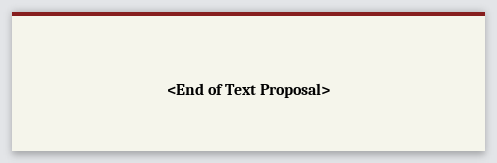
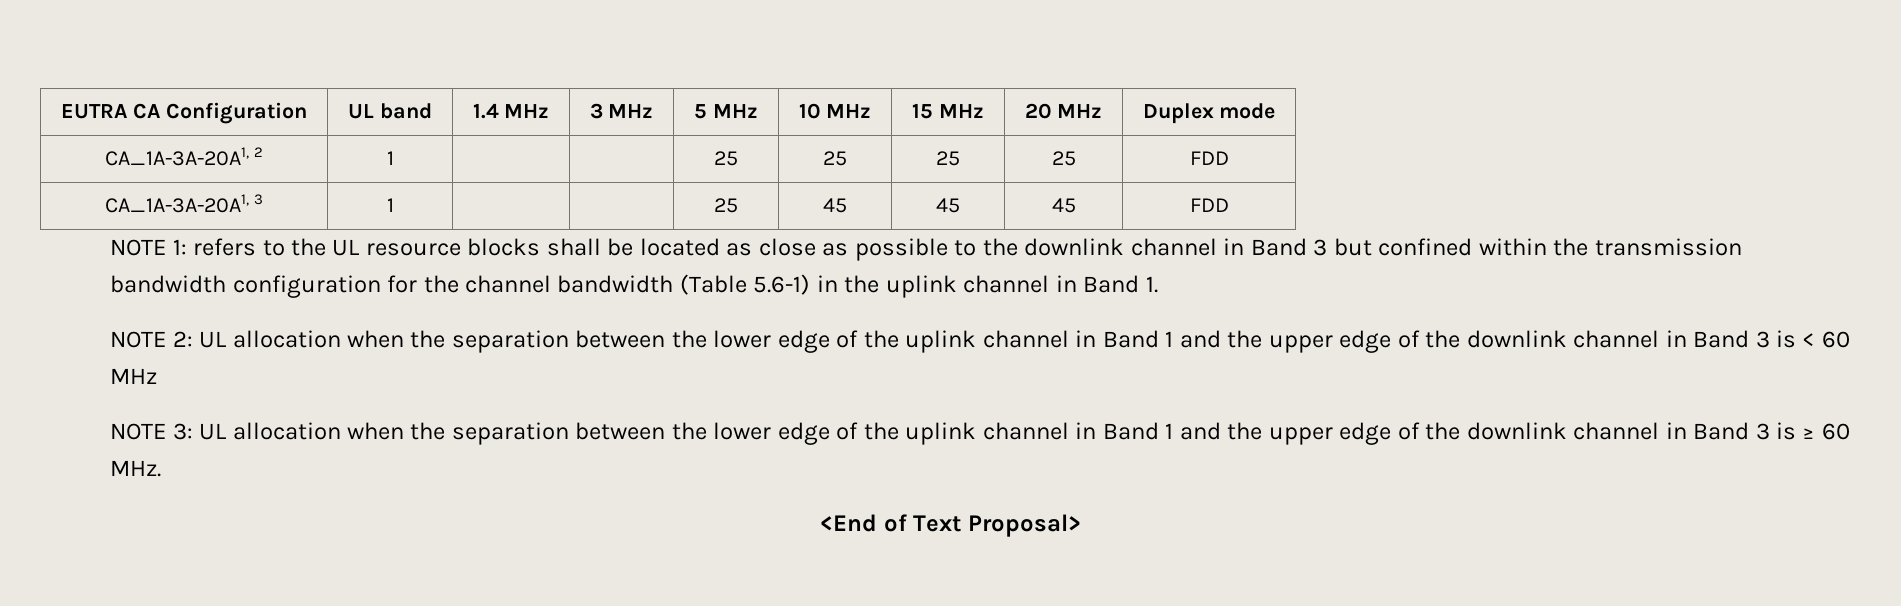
(166, 89) none -> [61,102,307,124] [348,103,432,119] [472,103,550,119] [589,103,654,119] [694,104,758,119] [798,103,872,119] [912,103,984,119] [1024,103,1103,119] [1142,103,1276,124] [104,147,264,166] [386,151,394,165] [714,151,738,166] [823,151,847,166] [936,151,960,166] [1051,151,1076,166] [1189,151,1229,165] [104,194,264,213] [386,198,394,212] [714,198,738,213] [823,198,847,213] [936,198,960,213] [1051,198,1076,213] [1189,198,1229,212] [110,238,1742,261] [110,274,1158,298] [110,330,1850,353] [110,368,158,384] [110,422,1850,445] [110,460,162,477] EUTRA CA Configuration | UL band | 1.4 MHz | 3 MHz | 5 MHz | 10 MHz | 15 MHz | 20 MHz | Duplex mode // CA_1A-3A-20A1, 2 | 1 | | | 25 | 25 | 25 | 25 | FDD // CA_1A-3A-20A1, 3 | 1 | | | 25 | 45 | 45 | 45 | FDD // NOTE 1: refers to the UL resource blocks shall be located as close as possible to the downlink channel in Band 3 but confined within the transmission bandwidth configuration for the channel bandwidth (Table 5.6-1) in the uplink channel in Band 1. // NOTE 2: UL allocation when the separation between the lower edge of the uplink channel in Band 1 and the upper edge of the downlink channel in Band 3 is < 60 MHz // NOTE 3: UL allocation when the separation between the lower edge of the uplink channel in Band 1 and the upper edge of the downlink channel in Band 3 is ≥ 60 MHz. //

